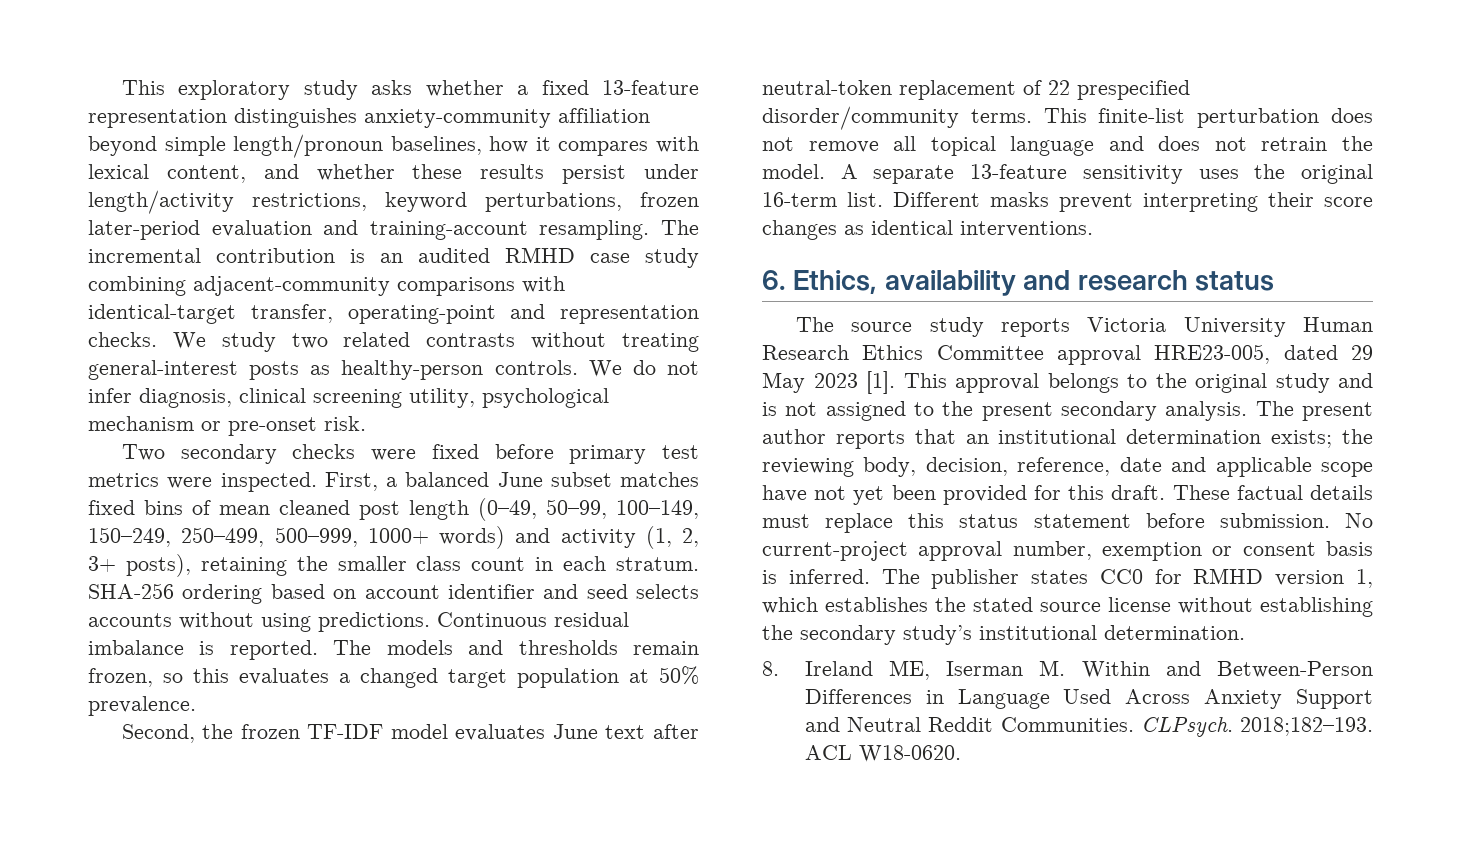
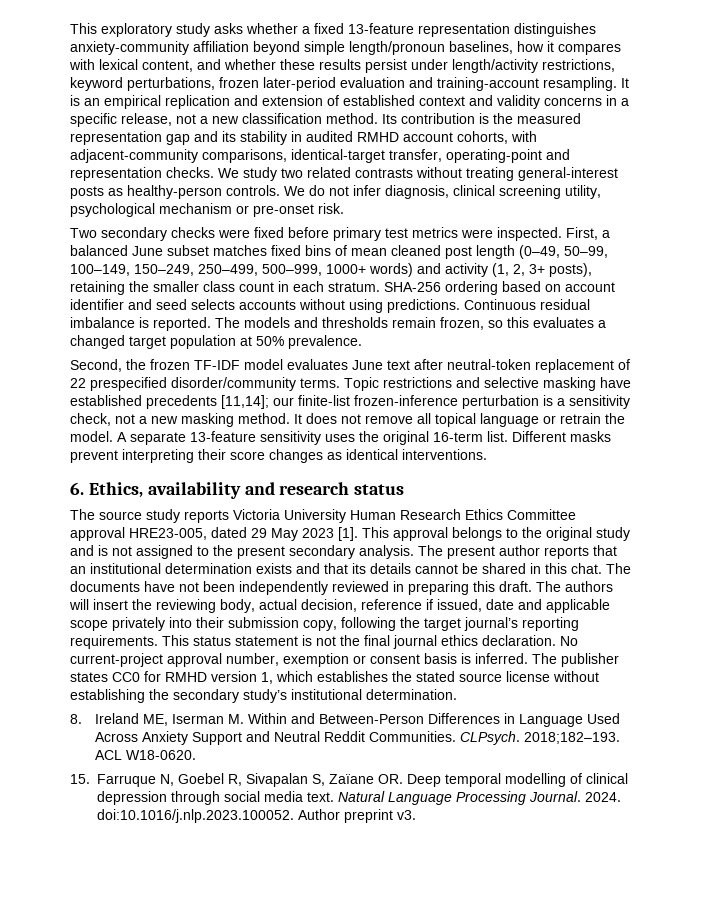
[661,220,700,235] [88,247,699,268] [88,276,565,296] The incremental contribution is an audited RMHD case study combining adjacent-community comparisons with -> [621,78,629,88] [70,95,629,109] [70,113,581,127] [70,131,537,145] [70,149,287,163] It is an empirical replication and extension of established context and validity concerns in a specific release, not a new classification method. Its contribution is the measured representation gap and its stability in audited RMHD account cohorts, with adjacent-community comparisons,
[1043,108,1320,128] This finite-list perturbation -> [344,377,631,391] [70,395,630,409] [70,413,302,427] Topic restrictions and selective masking have established precedents [11,14]; our finite-list frozen-inference perturbation is a sensitivity check, not a new masking method. It
[1108,136,1247,151] and does not -> [543,415,556,424] or
[1271,429,1373,448] [762,457,1373,477] [762,485,1373,505] [762,513,1330,533] exists; the reviewing body, decision, reference, date and applicable scope have not yet been provided for this draft. These factual details must replace this status statement before submission. -> [256,563,631,574] [70,581,613,595] [69,599,610,613] [70,617,579,631] [70,635,556,649] exists and that its details cannot be shared in this chat. The documents have not been independently reviewed in preparing this draft. The authors will insert the reviewing body, actual decision, reference if issued, date and applicable scope privately into their submission copy, following the target journal’s reporting requirements. This status statement is not the final journal ethics declaration.
(961, 753) none -> [70,773,628,787] [97,791,621,805] [97,809,416,823] // 15. Farruque N, Goebel R, Sivapalan S, Zaïane OR. Deep temporal modelling of clinical depression through social media text. Natural Language Processing Journal. 2024. doi:10.1016/j.nlp.2023.100052. Author preprint v3.

